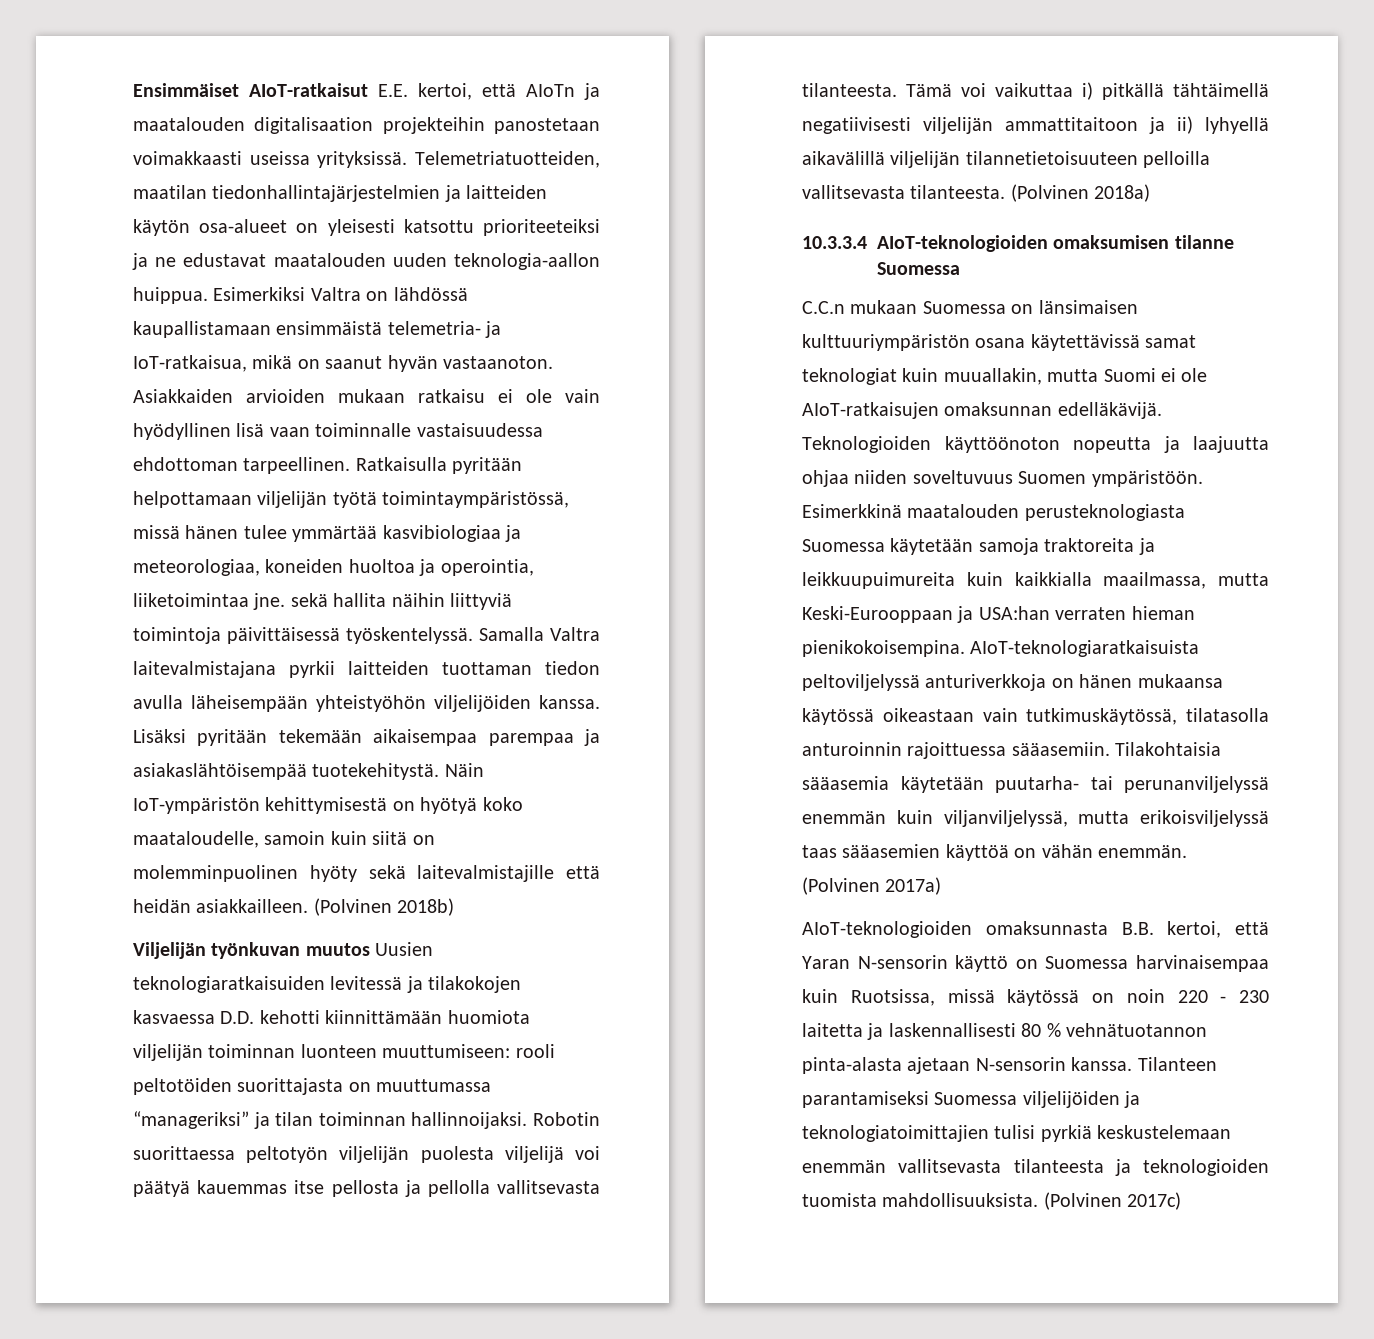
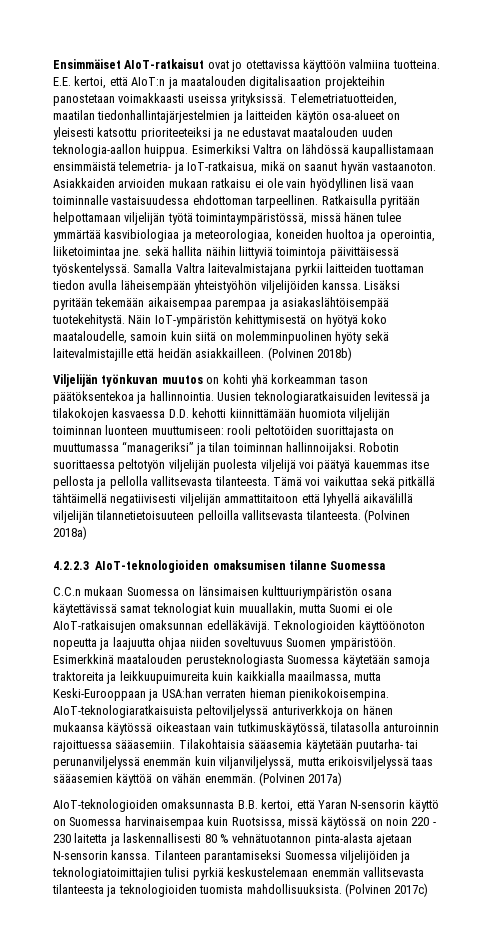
(368, 90) none -> [207,59,440,72] ovat jo otettavissa käyttöön valmiina tuotteina.
[526,84,575,97] AIoTn -> [131,77,166,86] AIoT:n
(370, 949) none -> [206,374,368,387] [53,391,214,404] on kohti yhä korkeamman tason päätöksentekoa ja hallinnointia.
[1082,82,1093,100] i) -> [371,476,395,486] sekä
[1149,116,1193,134] ja ii) -> [301,494,320,503] että
[802,236,867,249] 10.3.3.4 -> [53,561,89,570] 4.2.2.3

